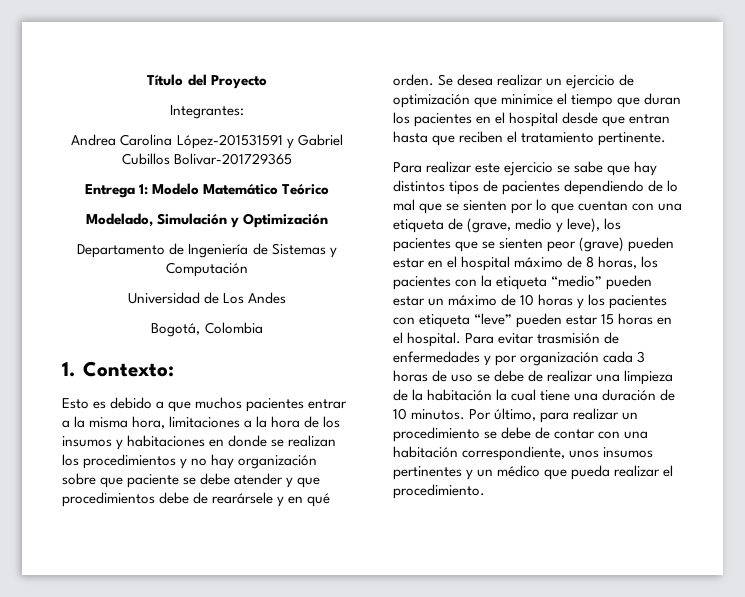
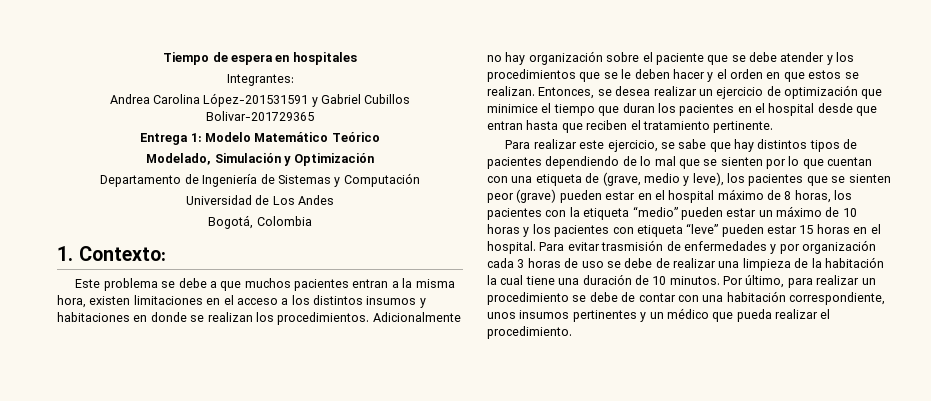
[147,74,267,89] Título del Proyecto -> [163,52,357,65] Tiempo de espera en hospitales
[62,397,153,409] Esto es debido -> [75,278,207,291] Este problema se debe
[308,399,348,409] entrar -> [352,279,389,288] entran
[169,416,341,428] limitaciones a la hora de los -> [89,295,363,305] existen limitaciones en el acceso a los distintos
[83,454,188,469] procedimientos y -> [277,312,461,325] procedimientos. Adicionalmente
[100,474,180,488] que paciente -> [642,52,729,65] el paciente que
[297,477,321,488] [62,492,331,507] [393,74,454,86] que procedimientos debe de rearársele y en qué orden. Se -> [836,52,855,62] [487,69,859,82] [487,86,612,99] los procedimientos que se le deben hacer y el orden en que estos se realizan. Entonces, se
[504,162,554,176] ejercicio -> [607,140,658,152] ejercicio,

